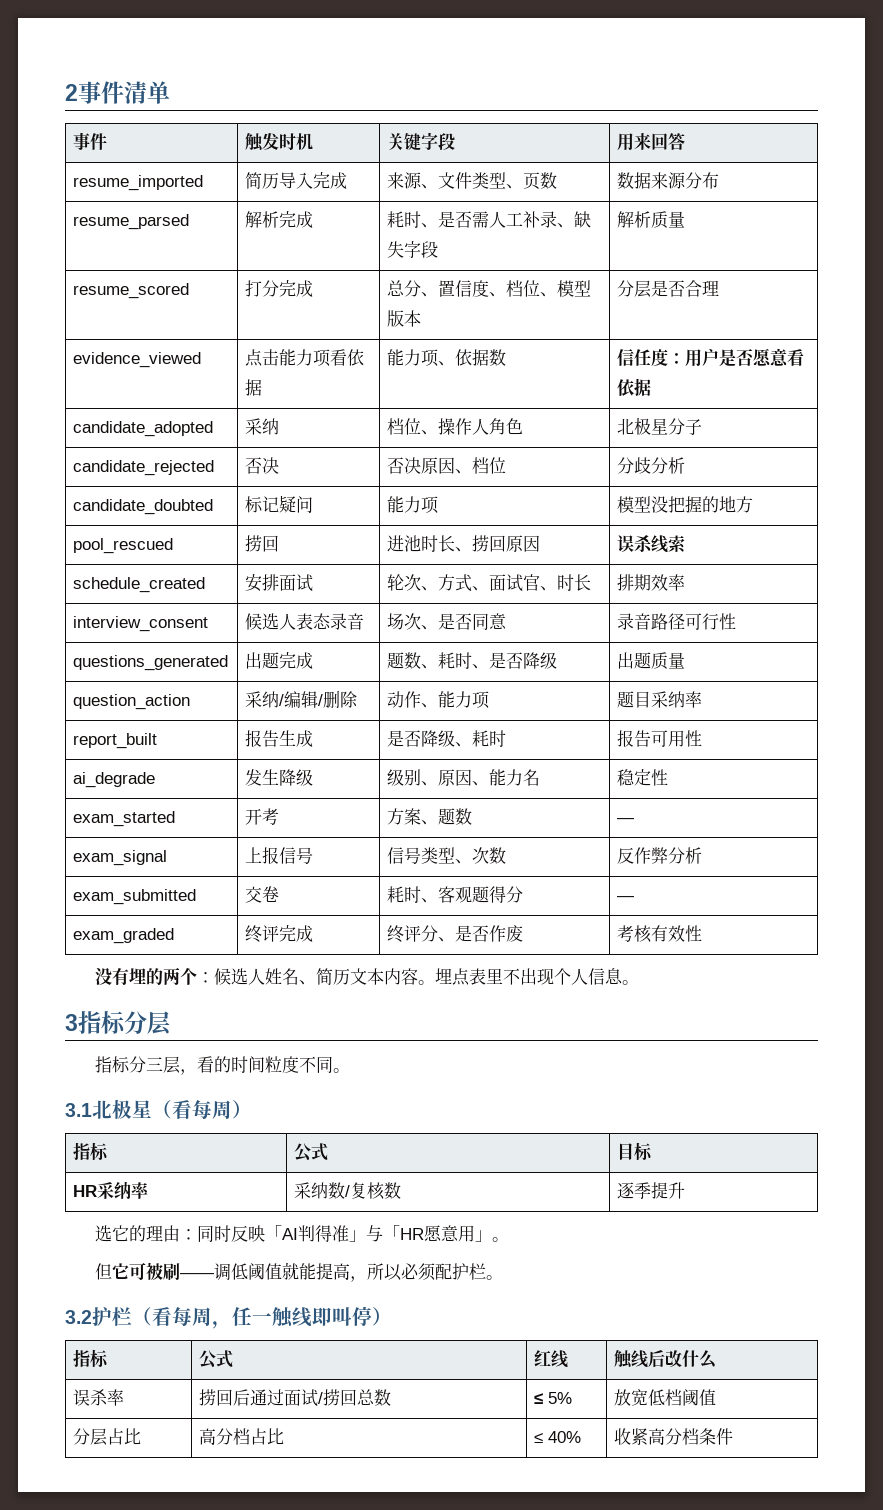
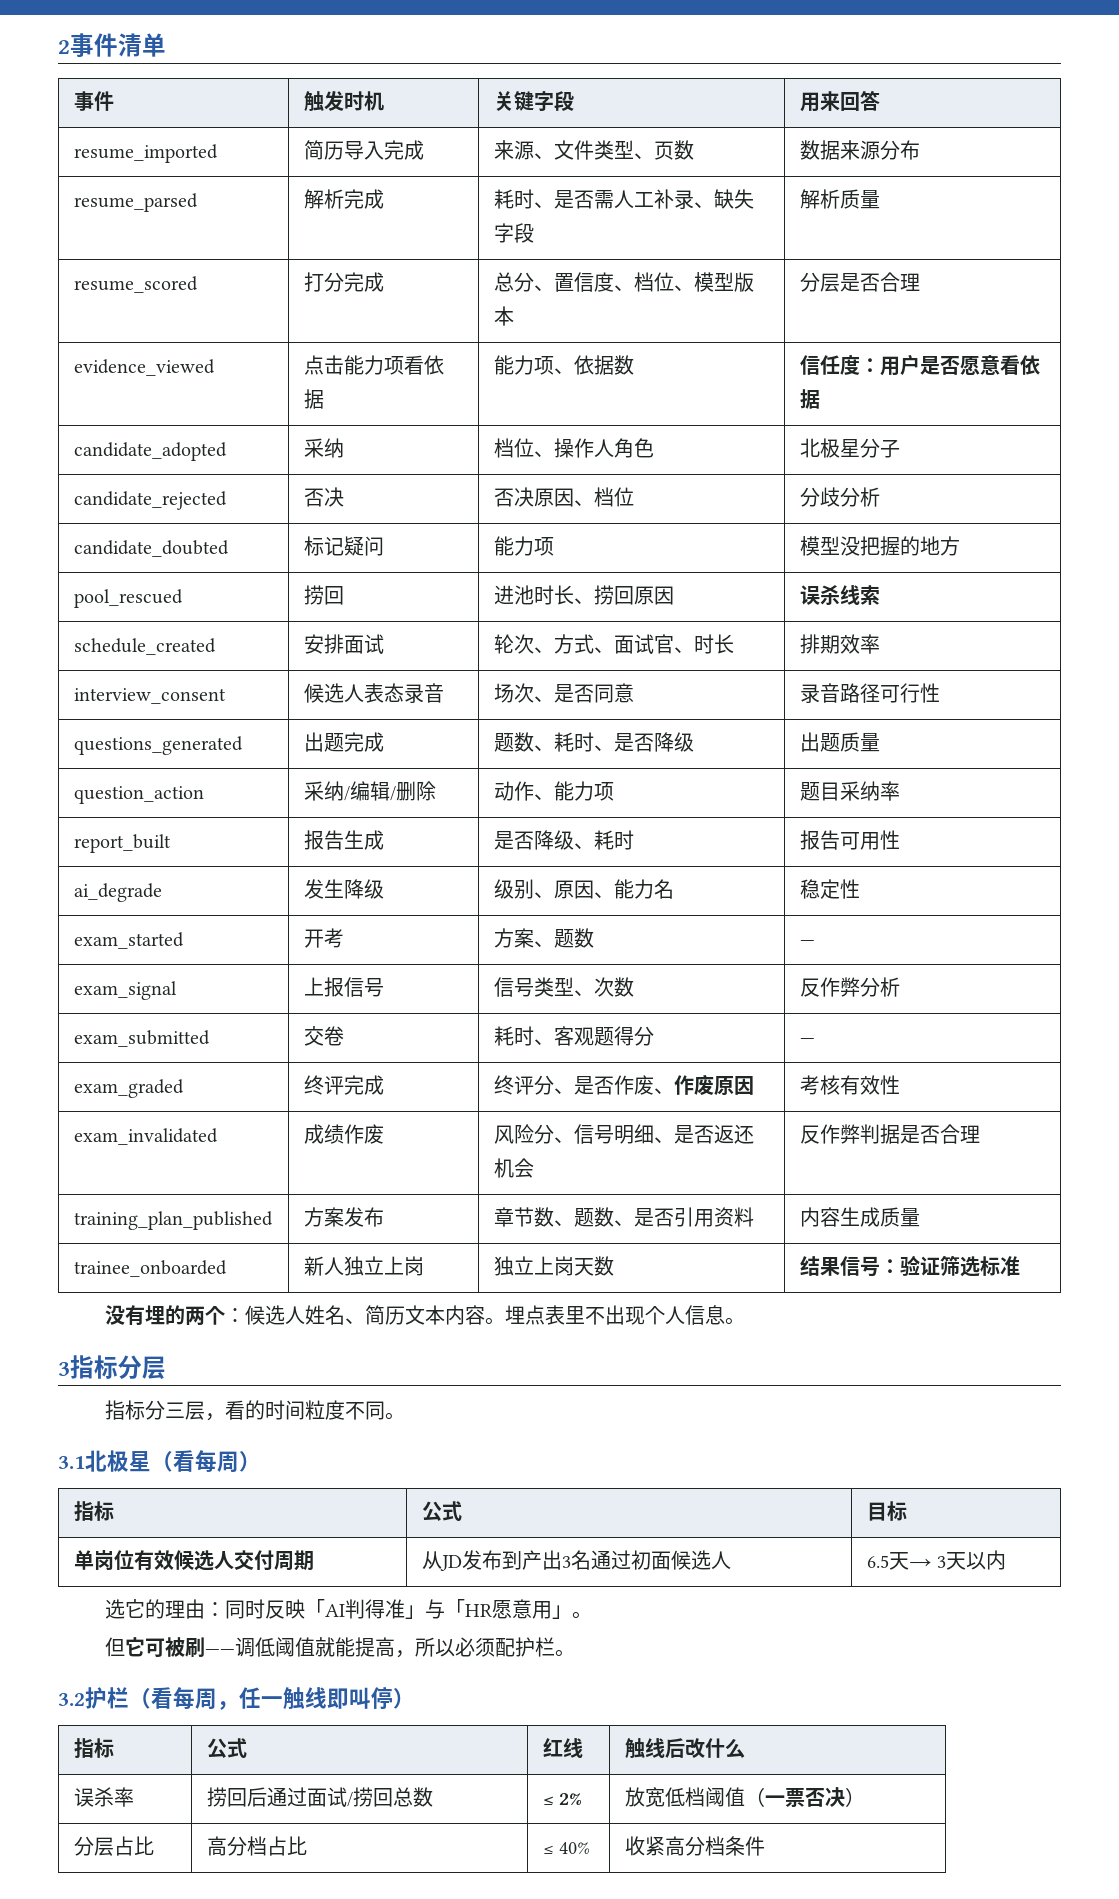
(524, 933) none -> [653,1075,754,1095] 、作废原因
(703, 933) none -> [73,1128,218,1145] [303,1124,384,1144] [493,1124,754,1144] [493,1158,534,1178] [799,1124,980,1144] [73,1211,273,1230] [303,1207,384,1227] [493,1207,754,1227] [799,1207,920,1227] [73,1260,227,1277] [303,1256,424,1276] [493,1256,614,1276] [799,1255,1020,1277] // exam_invalidated | 成绩作废 | 风险分、信号明细、是否返还机会 | 反作弊判据是否合理 // training_plan_published | 方案发布 | 章节数、题数、是否引用资料 | 内容生成质量 // trainee_onboarded | 新人独立上岗 | 独立上岗天数 | 结果信号：验证筛选标准
[73,1181,150,1200] [294,1182,402,1200] [617,1182,686,1199] HR采纳率 | 采纳数/复核数 | 逐季提升 -> [73,1550,314,1571] [421,1550,731,1571] [866,1550,1007,1570] 单岗位有效候选人交付周期 | 从JD发布到产出3名通过初面候选人 | 6.5天→ 3天以内
[548,1392,573,1404] 5% -> [559,1793,583,1805] 2%
(717, 1397) none -> [744,1787,865,1807] （一票否决）

